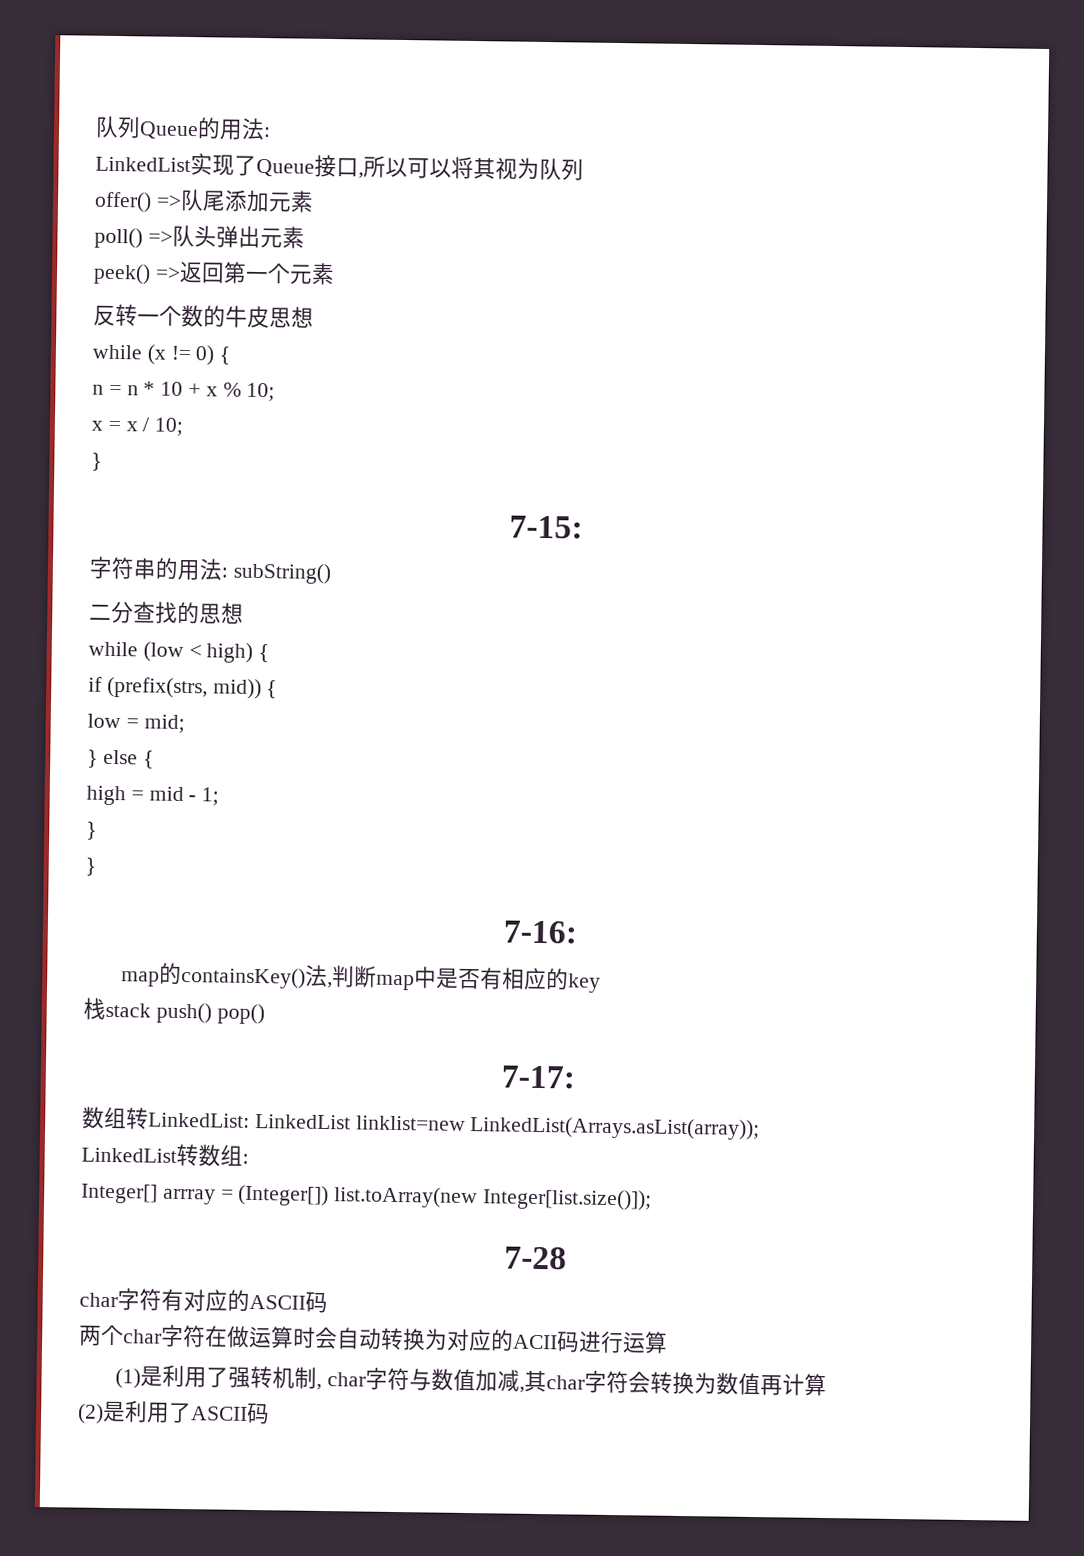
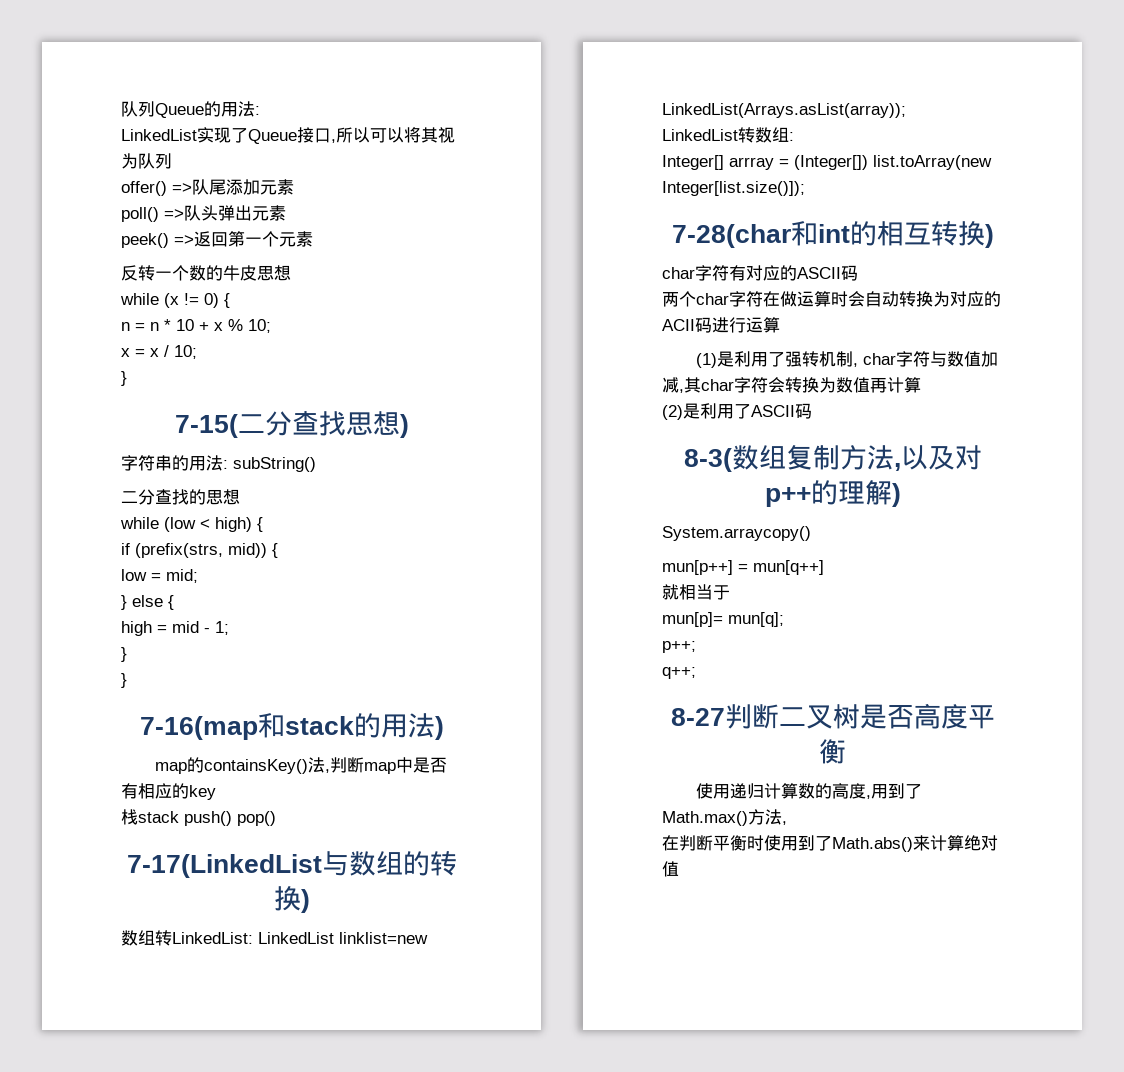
[508,515,583,539] 7-15: -> [174,411,409,438] 7-15(二分查找思想)
[502,920,577,944] 7-16: -> [139,713,444,740] 7-16(map和stack的用法)
[500,1065,575,1089] 7-17: -> [126,851,457,878] [273,886,310,913] 7-17(LinkedList与数组的转换)
[504,1246,567,1270] 7-28 -> [671,221,994,248] 7-28(char和int的相互转换)
(270, 1413) none -> [683,445,982,472] [764,480,901,507] [662,526,811,541] [662,560,824,575] [662,584,730,600] [662,612,784,627] [662,641,696,653] [662,667,696,679] [670,703,995,729] [819,739,846,764] [695,783,922,799] [662,809,787,826] [662,835,998,852] [662,861,679,877] // 8-3(数组复制方法,以及对p++的理解) // System.arraycopy() // mun[p++] = mun[q++] // 就相当于 // mun[p]= mun[q]; // p++; // q++; // 8-27判断二叉树是否高度平衡 // 使用递归计算数的高度,用到了Math.max()方法, // 在判断平衡时使用到了Math.abs()来计算绝对值

